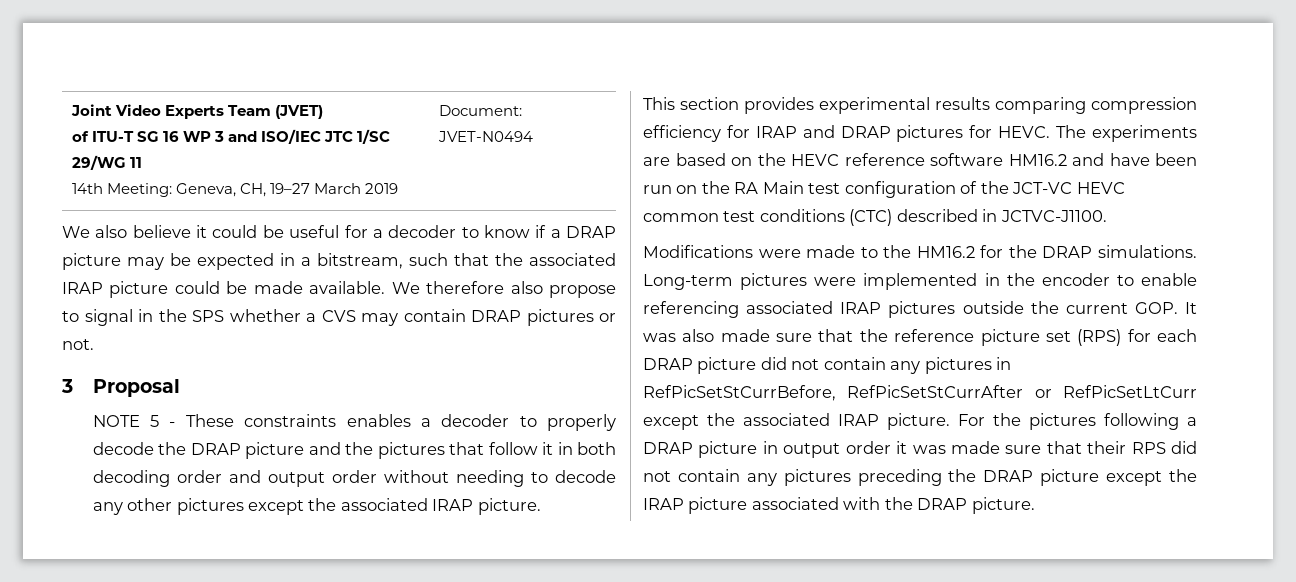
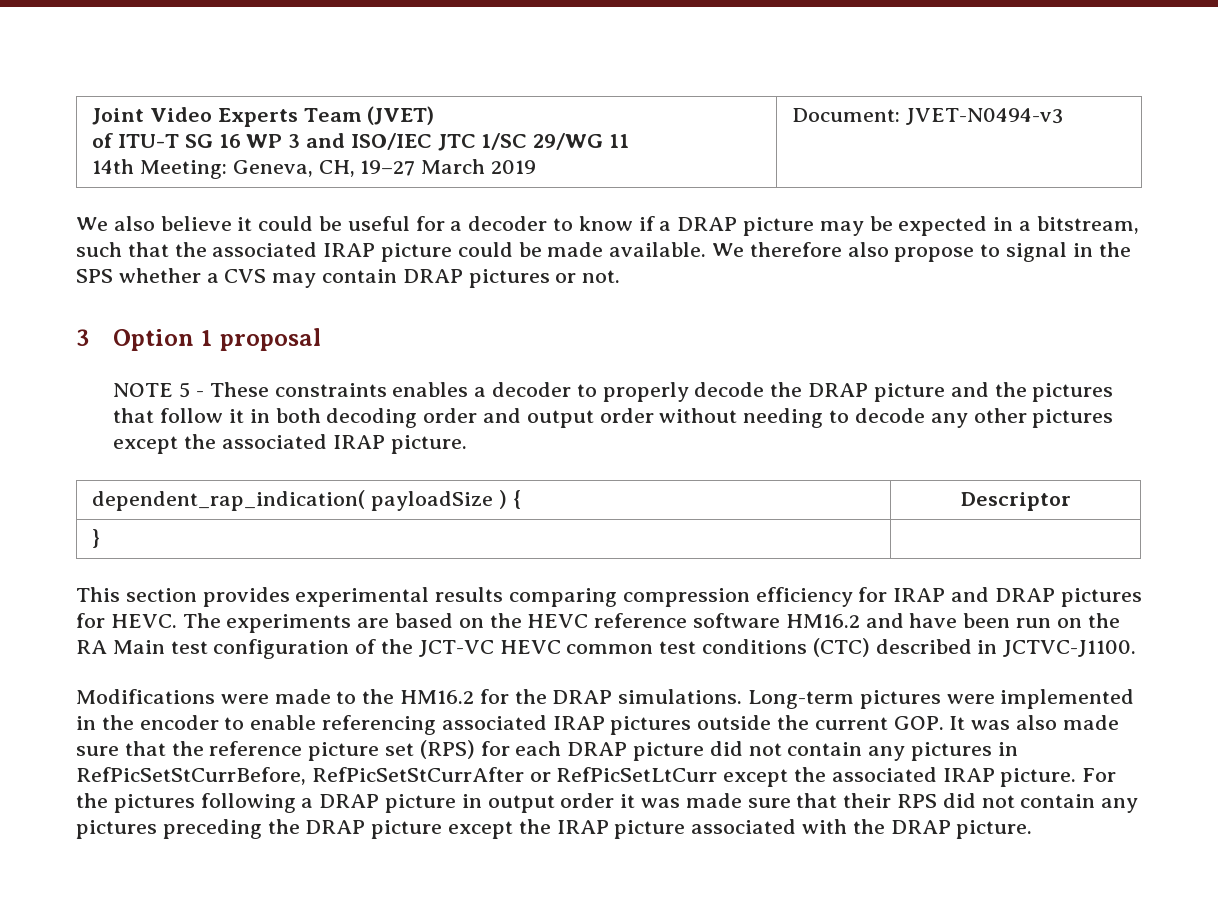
[437,131,533,142] JVET-N0494 -> [906,108,1064,125] JVET-N0494-v3
[92,379,180,397] Proposal -> [113,328,321,351] Option 1 proposal
(541, 506) none -> [92,490,521,511] [960,492,1071,511] [92,529,101,548] // dependent_rap_indication( payloadSize ) { | Descriptor // } |

